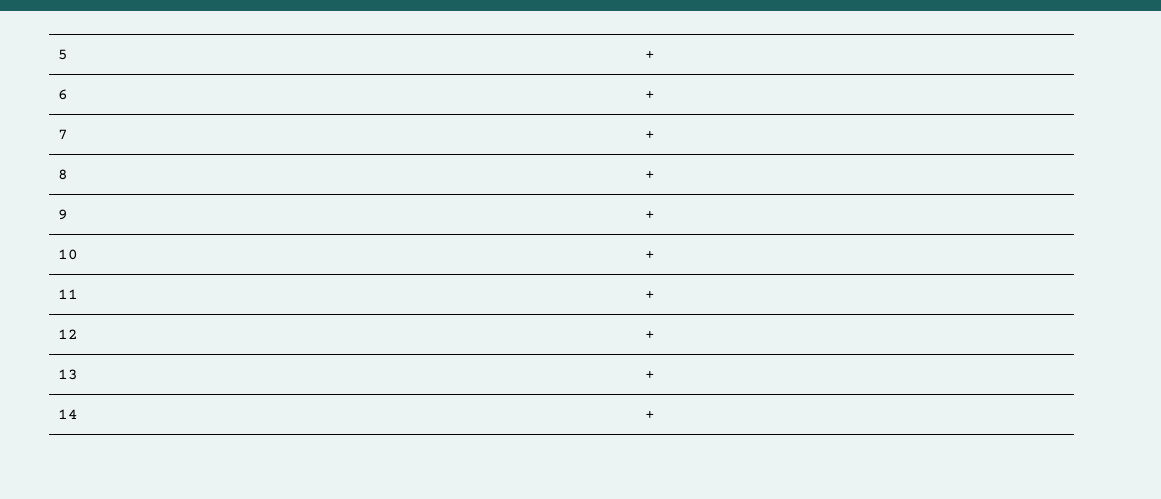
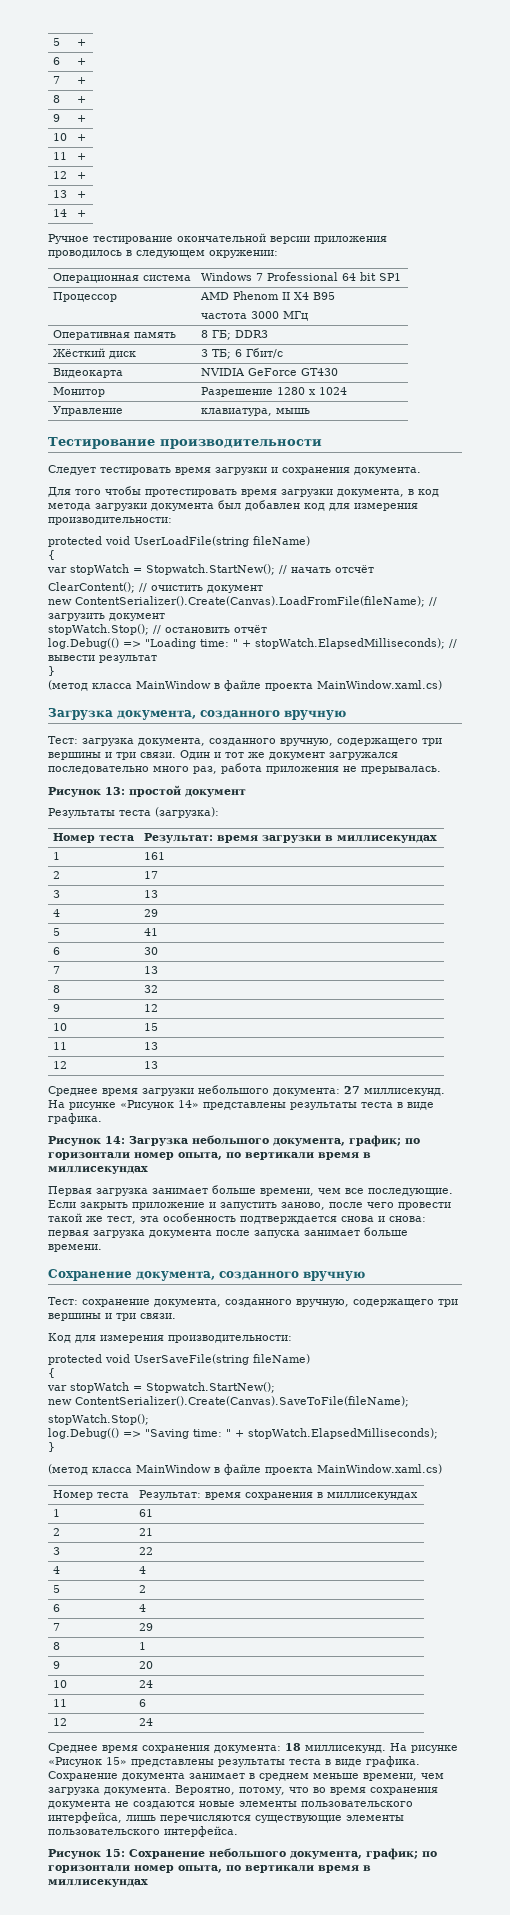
(655, 414) none -> [48,233,387,244] [48,250,278,258] [52,273,191,283] [200,272,401,281] [52,292,117,302] [199,291,335,300] [200,311,308,321] [52,330,176,340] [200,330,268,340] [52,348,136,359] [200,348,283,359] [52,368,123,378] [200,368,338,376] [52,387,105,397] [200,387,347,397] [52,406,123,416] [200,408,310,416] [48,437,322,449] [48,465,421,475] [48,486,439,497] [48,500,418,511] [48,517,172,525] [48,536,310,547] [48,550,55,560] [47,564,374,575] [48,582,263,593] [48,596,437,607] [48,613,165,621] [48,624,267,635] [48,638,457,649] [48,655,157,663] [48,666,55,676] [48,680,442,691] [48,708,346,720] [48,736,442,746] [48,750,398,760] [48,763,441,774] [48,785,246,797] [48,807,219,818] [52,833,134,843] [143,833,437,843] [52,852,60,860] [143,852,165,860] [52,871,60,879] [143,871,158,879] [52,890,60,898] [143,890,158,898] [52,909,60,917] [143,909,158,917] [52,928,60,936] [143,928,158,936] [52,947,60,955] [143,947,158,955] [52,966,60,974] [143,966,158,974] [52,985,60,993] [143,985,158,993] [52,1004,60,1012] [143,1004,158,1012] [52,1023,67,1031] [143,1023,158,1031] [52,1042,67,1050] [143,1042,158,1050] [52,1061,67,1069] [143,1061,158,1069] [48,1085,445,1096] [48,1100,434,1110] [48,1113,102,1124] [48,1135,420,1147] [48,1152,371,1160] [48,1166,148,1174] [48,1185,453,1196] [48,1200,451,1210] [48,1213,426,1224] [48,1227,408,1238] [48,1244,102,1252] [48,1269,365,1281] [48,1297,458,1307] [48,1313,176,1321] [48,1333,292,1343] [48,1354,310,1365] [48,1368,55,1378] [47,1382,275,1393] [48,1396,409,1407] [48,1414,149,1425] [48,1428,438,1439] [48,1442,55,1452] [48,1464,442,1475] [52,1490,129,1500] [138,1490,418,1500] [52,1509,60,1517] [138,1509,153,1517] [52,1528,60,1536] [138,1528,153,1536] [52,1547,60,1555] [138,1547,153,1555] [52,1566,60,1574] [138,1566,146,1574] [52,1585,60,1593] [138,1585,146,1593] [52,1604,60,1612] [138,1604,146,1612] [52,1623,60,1631] [138,1623,153,1631] [52,1642,60,1650] [138,1642,146,1650] [52,1661,60,1669] [138,1661,153,1669] [52,1680,67,1688] [138,1680,153,1688] [52,1699,67,1707] [138,1699,146,1707] [52,1718,67,1726] [138,1718,153,1726] [48,1743,458,1753] [48,1756,420,1767] [48,1771,444,1781] [48,1785,438,1795] [48,1801,413,1809] [48,1812,404,1823] [48,1826,238,1837] [48,1848,437,1860] [48,1865,371,1873] [48,1879,148,1887] // Ручное тестирование окончательной версии приложения проводилось в следующем окружении: // Операционная система | Windows 7 Professional 64 bit SP1 // Процессор | AMD Phenom II X4 B95 // частота 3000 МГц // Оперативная память | 8 ГБ; DDR3 // Жёсткий диск | 3 ТБ; 6 Гбит/с // Видеокарта | NVIDIA GeForce GT430 // Монитор | Разрешение 1280 x 1024 // Управление | клавиатура, мышь // Тестирование производительности // Следует тестировать время загрузки и сохранения документа. // Для того чтобы протестировать время загрузки документа, в код метода загрузки документа был добавлен код для измерения производительности: // protected void UserLoadFile(string fileName) // { // var stopWatch = Stopwatch.StartNew(); // начать отсчёт // ClearContent(); // очистить документ // new ContentSerializer().Create(Canvas).LoadFromFile(fileName); // загрузить документ // stopWatch.Stop(); // остановить отчёт // log.Debug(() => "Loading time: " + stopWatch.ElapsedMilliseconds); // вывести результат // } // (метод класса MainWindow в файле проекта MainWindow.xaml.cs) // Загрузка документа, созданного вручную // Тест: загрузка документа, созданного вручную, содержащего три вершины и три связи. Один и тот же документ загружался последовательно много раз, работа приложения не прерывалась. // Рисунок 13: простой документ // Результаты теста (загрузка): // Номер теста | Результат: время загрузки в миллисекундах // 1 | 161 // 2 | 17 // 3 | 13 // 4 | 29 // 5 | 41 // 6 | 30 // 7 | 13 // 8 | 32 // 9 | 12 // 10 | 15 // 11 | 13 // 12 | 13 // Среднее время загрузки небольшого документа: 27 миллисекунд. На рисунке «Рисунок 14» представлены результаты теста в виде графика. // Рисунок 14: Загрузка небольшого документа, график; по горизонтали номер опыта, по вертикали время в миллисекундах // Первая загрузка занимает больше времени, чем все последующие. Если закрыть приложение и запустить заново, после чего провести такой же тест, эта особенность подтверждается снова и снова: первая загрузка документа после запуска занимает больше времени. // Сохранение документа, созданного вручную // Тест: сохранение документа, созданного вручную, содержащего три вершины и три связи. // Код для измерения производительности: // protected void UserSaveFile(string fileName) // { // var stopWatch = Stopwatch.StartNew(); // new ContentSerializer().Create(Canvas).SaveToFile(fileName); // stopWatch.Stop(); // log.Debug(() => "Saving time: " + stopWatch.ElapsedMilliseconds); // } // (метод класса MainWindow в файле проекта MainWindow.xaml.cs) // Номер теста | Результат: время сохранения в миллисекундах // 1 | 61 // 2 | 21 // 3 | 22 // 4 | 4 // 5 | 2 // 6 | 4 // 7 | 29 // 8 | 1 // 9 | 20 // 10 | 24 // 11 | 6 // 12 | 24 // Среднее время сохранения документа: 18 миллисекунд. На рисунке «Рисунок 15» представлены результаты теста в виде графика. Сохранение документа занимает в среднем меньше времени, чем загрузка документа. Вероятно, потому, что во время сохранения документа не создаются новые элементы пользовательского интерфейса, лишь перечисляются существующие элементы пользовательского интерфейса. // Рисунок 15: Сохранение небольшого документа, график; по горизонтали номер опыта, по вертикали время в миллисекундах

